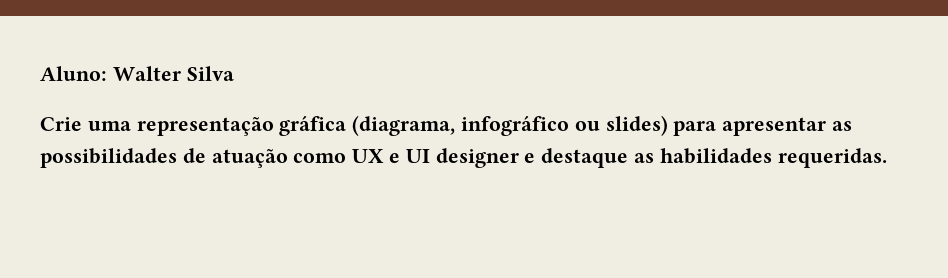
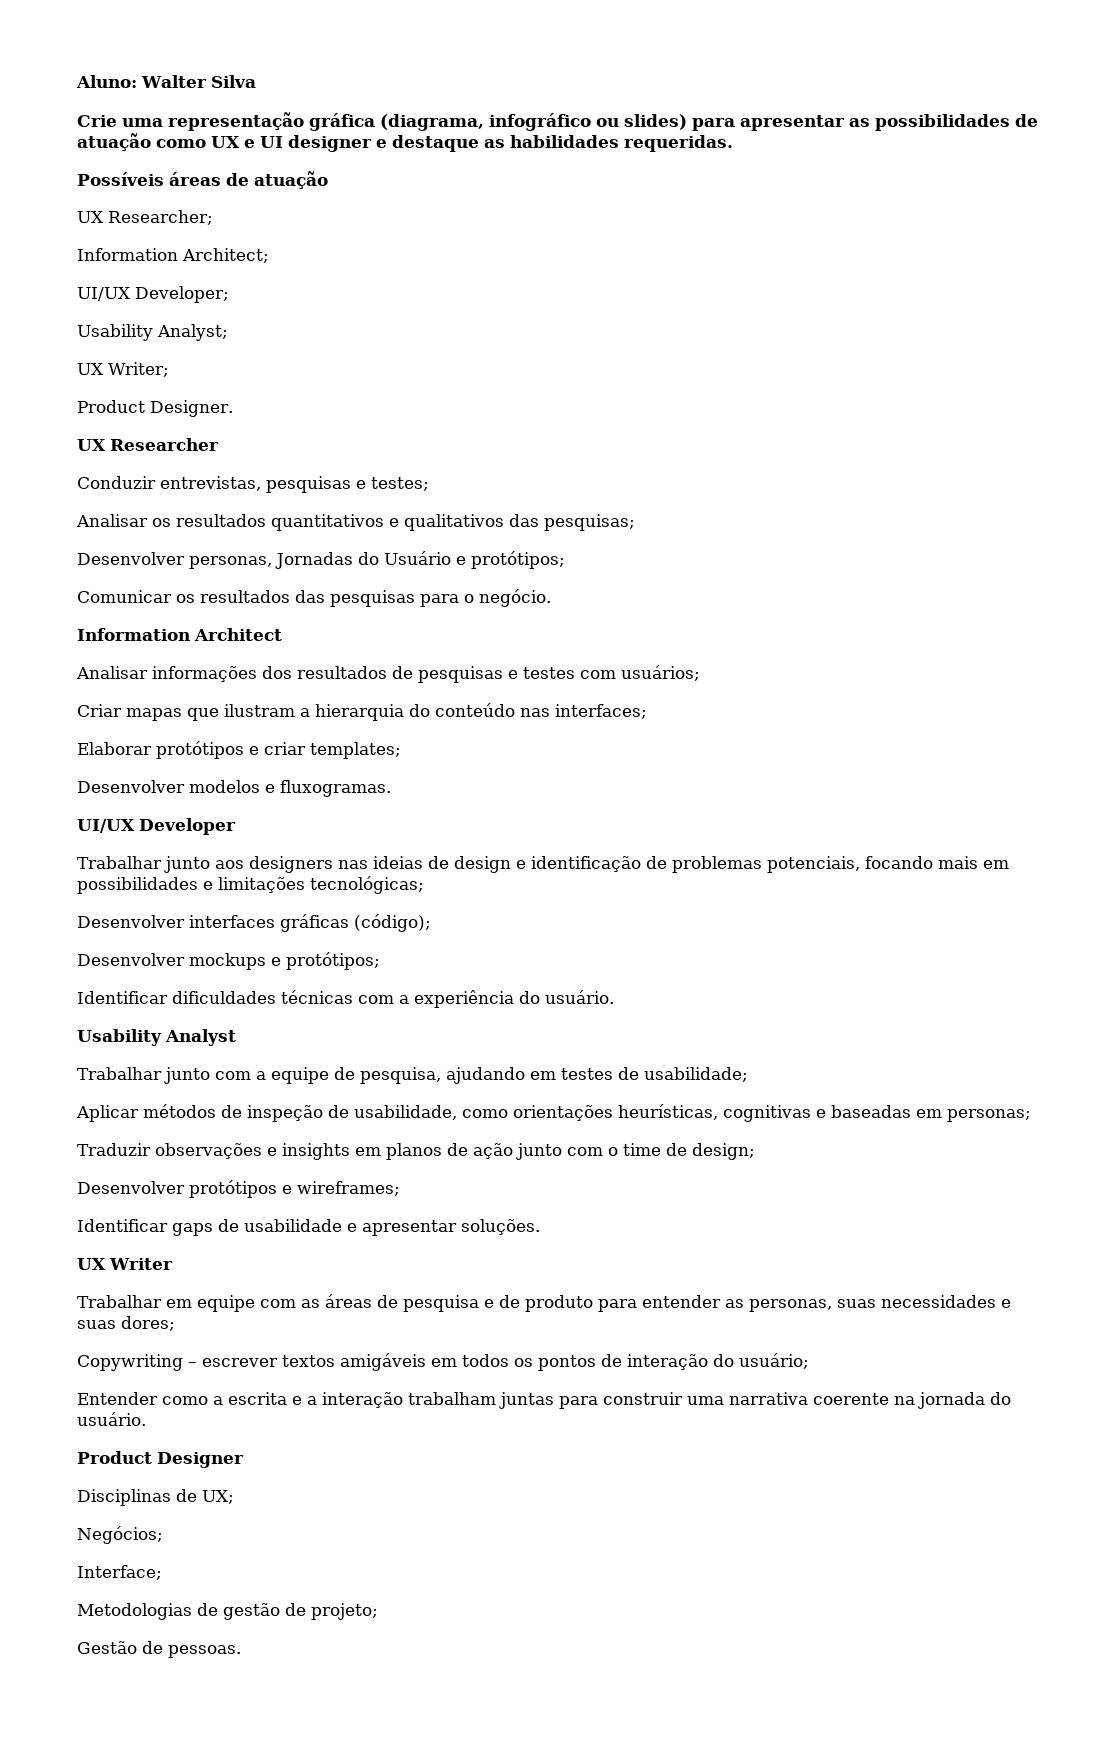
(887, 158) none -> [77,171,328,189] [77,210,213,225] [77,248,269,263] [77,286,229,303] [77,324,228,341] [77,362,169,377] [77,400,233,417] [77,438,219,451] [77,476,429,493] [76,514,635,531] [77,551,565,569] [77,589,551,607] [77,628,282,641] [76,665,700,683] [77,703,647,721] [77,741,401,759] [77,780,391,797] [77,818,236,835] [77,856,1009,873] [77,876,424,894] [77,914,431,932] [77,952,380,970] [77,990,614,1008] [77,1029,236,1046] [77,1067,748,1084] [76,1104,1031,1122] [77,1143,755,1160] [77,1180,400,1198] [77,1219,540,1236] [77,1258,173,1270] [77,1294,1011,1312] [77,1316,175,1331] [77,1353,809,1371] [77,1392,1011,1409] [77,1412,146,1426] [77,1451,244,1468] [77,1489,234,1506] [77,1526,163,1544] [77,1565,162,1580] [77,1603,378,1620] [77,1641,241,1658] // Possíveis áreas de atuação // UX Researcher; // Information Architect; // UI/UX Developer; // Usability Analyst; // UX Writer; // Product Designer. // UX Researcher // Conduzir entrevistas, pesquisas e testes; // Analisar os resultados quantitativos e qualitativos das pesquisas; // Desenvolver personas, Jornadas do Usuário e protótipos; // Comunicar os resultados das pesquisas para o negócio. // Information Architect // Analisar informações dos resultados de pesquisas e testes com usuários; // Criar mapas que ilustram a hierarquia do conteúdo nas interfaces; // Elaborar protótipos e criar templates; // Desenvolver modelos e fluxogramas. // UI/UX Developer // Trabalhar junto aos designers nas ideias de design e identificação de problemas potenciais, focando mais em possibilidades e limitações tecnológicas; // Desenvolver interfaces gráficas (código); // Desenvolver mockups e protótipos; // Identificar dificuldades técnicas com a experiência do usuário. // Usability Analyst // Trabalhar junto com a equipe de pesquisa, ajudando em testes de usabilidade; // Aplicar métodos de inspeção de usabilidade, como orientações heurísticas, cognitivas e baseadas em personas; // Traduzir observações e insights em planos de ação junto com o time de design; // Desenvolver protótipos e wireframes; // Identificar gaps de usabilidade e apresentar soluções. // UX Writer // Trabalhar em equipe com as áreas de pesquisa e de produto para entender as personas, suas necessidades e suas dores; // Copywriting – escrever textos amigáveis em todos os pontos de interação do usuário; // Entender como a escrita e a interação trabalham juntas para construir uma narrativa coerente na jornada do usuário. // Product Designer // Disciplinas de UX; // Negócios; // Interface; // Metodologias de gestão de projeto; // Gestão de pessoas.

